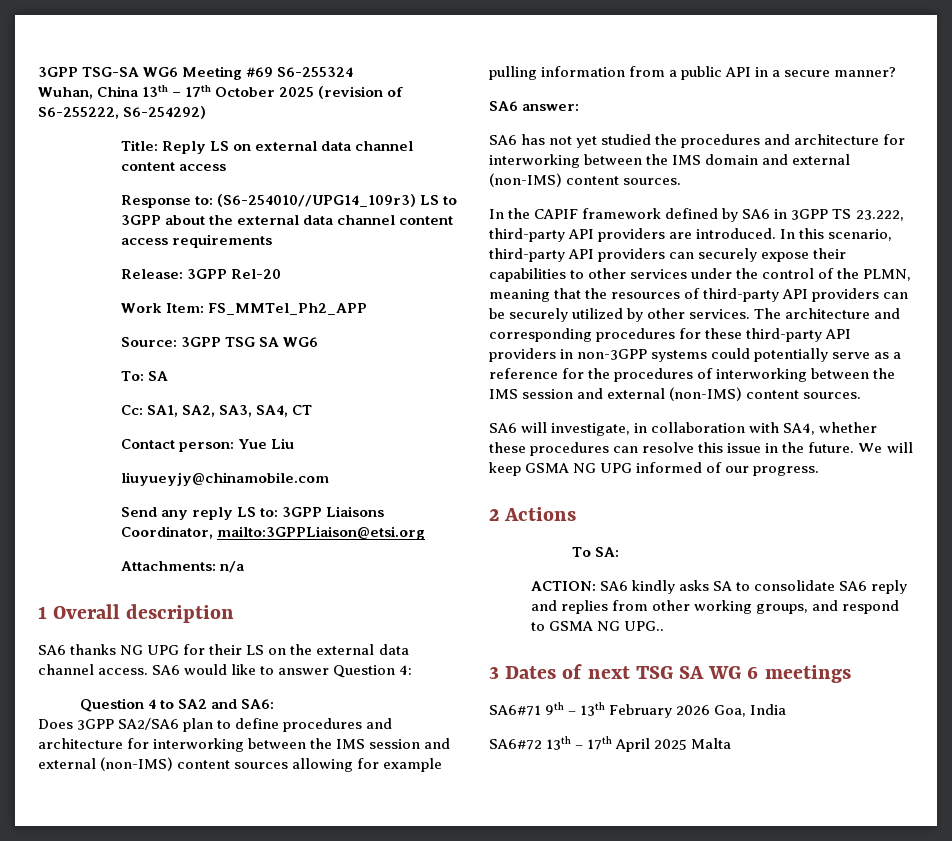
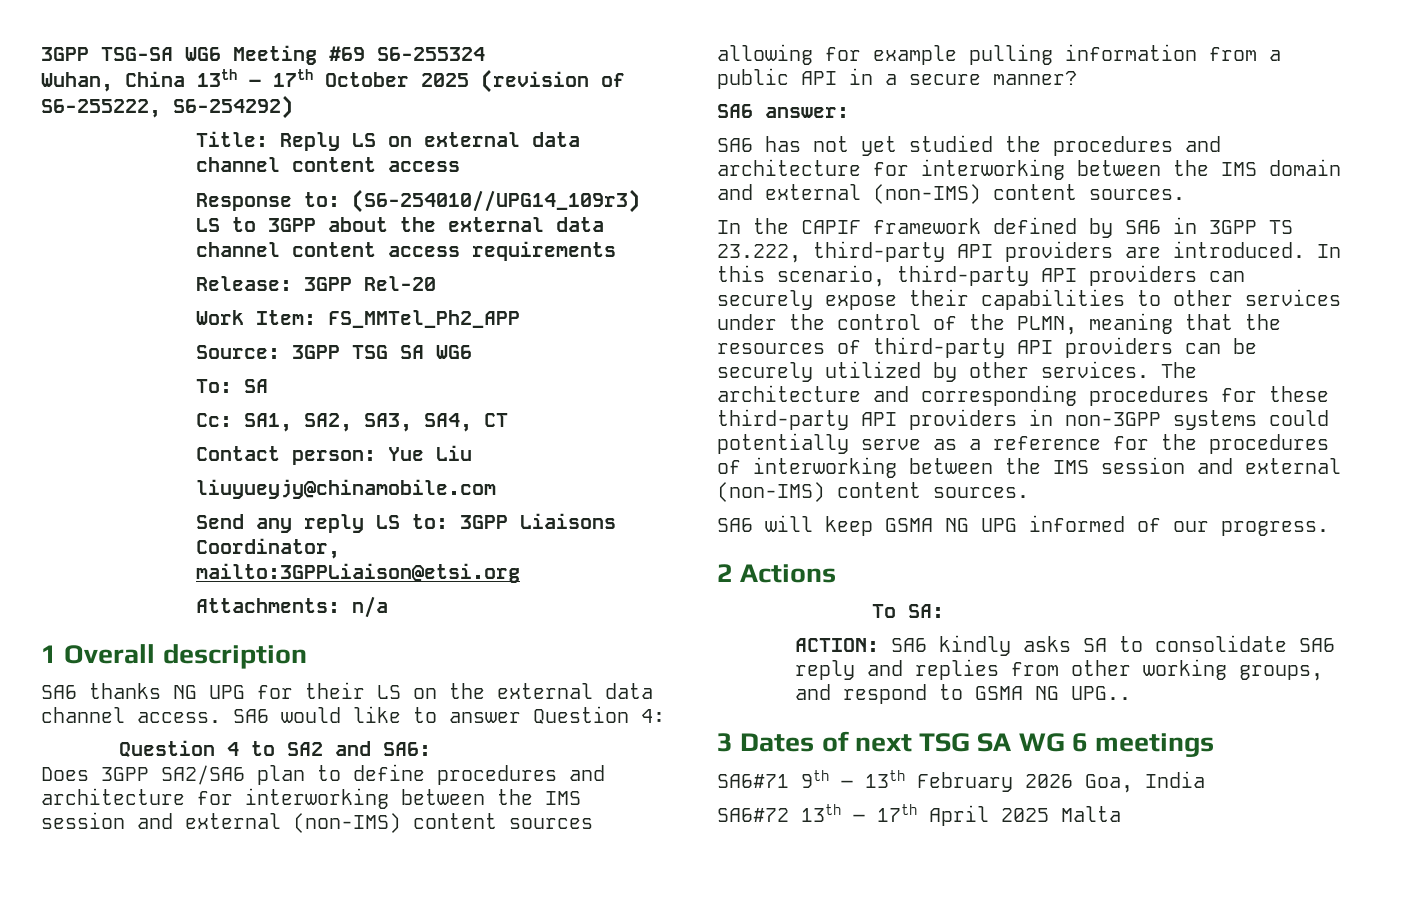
[551,422,878,436] [489,442,913,456] investigate, in collaboration with SA4, whether these procedures can resolve this issue in the future. We will -> (813, 523) none

